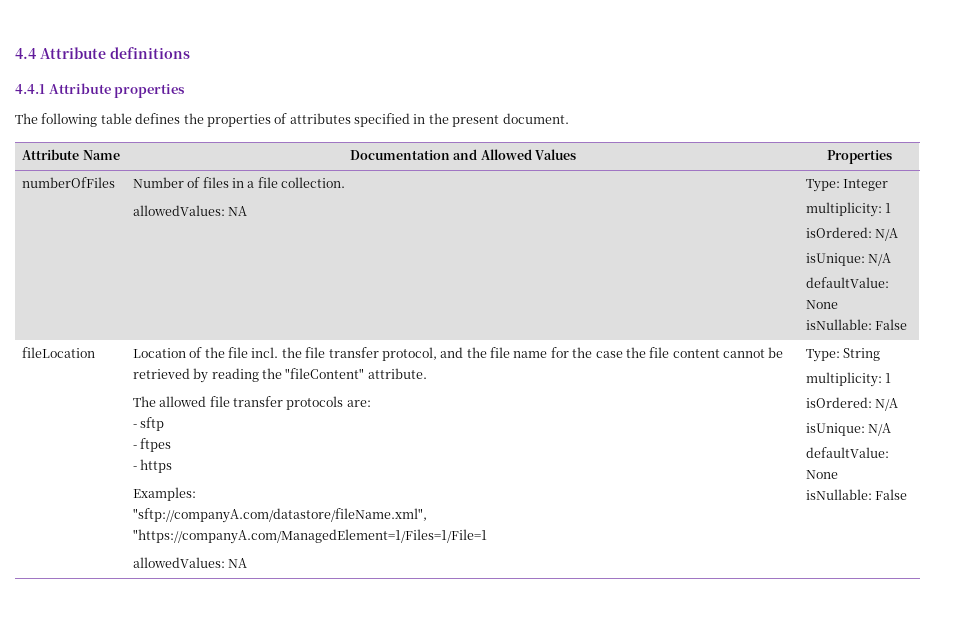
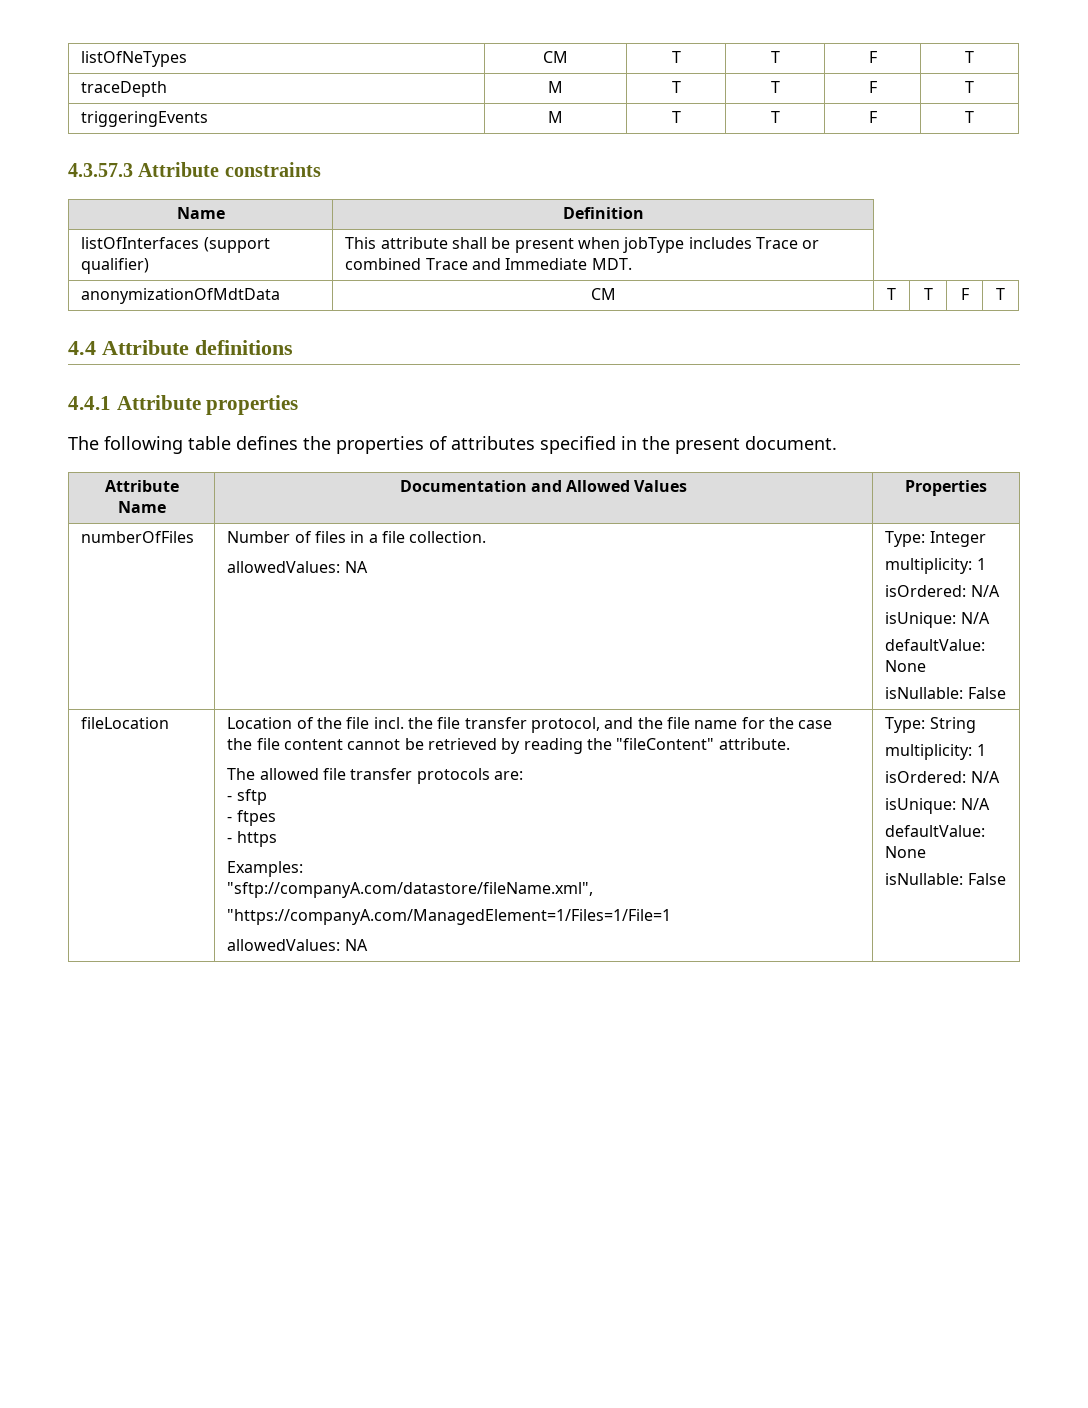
(15, 53) none -> [81,51,188,67] [543,51,568,63] [671,51,681,63] [770,51,780,63] [868,51,877,63] [965,51,974,63] [81,81,168,97] [548,81,563,93] [671,81,681,93] [770,81,780,93] [868,81,877,93] [965,81,974,93] [81,111,209,127] [548,111,563,123] [671,111,681,123] [770,111,780,123] [868,111,877,123] [965,111,974,123] [68,162,321,177] [176,207,225,219] [562,207,644,219] [81,237,270,253] [81,258,150,274] [345,237,820,253] [345,258,632,270] [81,288,281,304] [590,288,616,300] [887,288,896,300] [923,288,933,300] [960,288,969,300] [996,288,1005,300] listOfNeTypes | CM | T | T | F | T // traceDepth | M | T | T | F | T // triggeringEvents | M | T | T | F | T // 4.3.57.3 Attribute constraints // Name | Definition // listOfInterfaces (support qualifier) | This attribute shall be present when jobType includes Trace or combined Trace and Immediate MDT. // anonymizationOfMdtData | CM | T | T | F | T //

